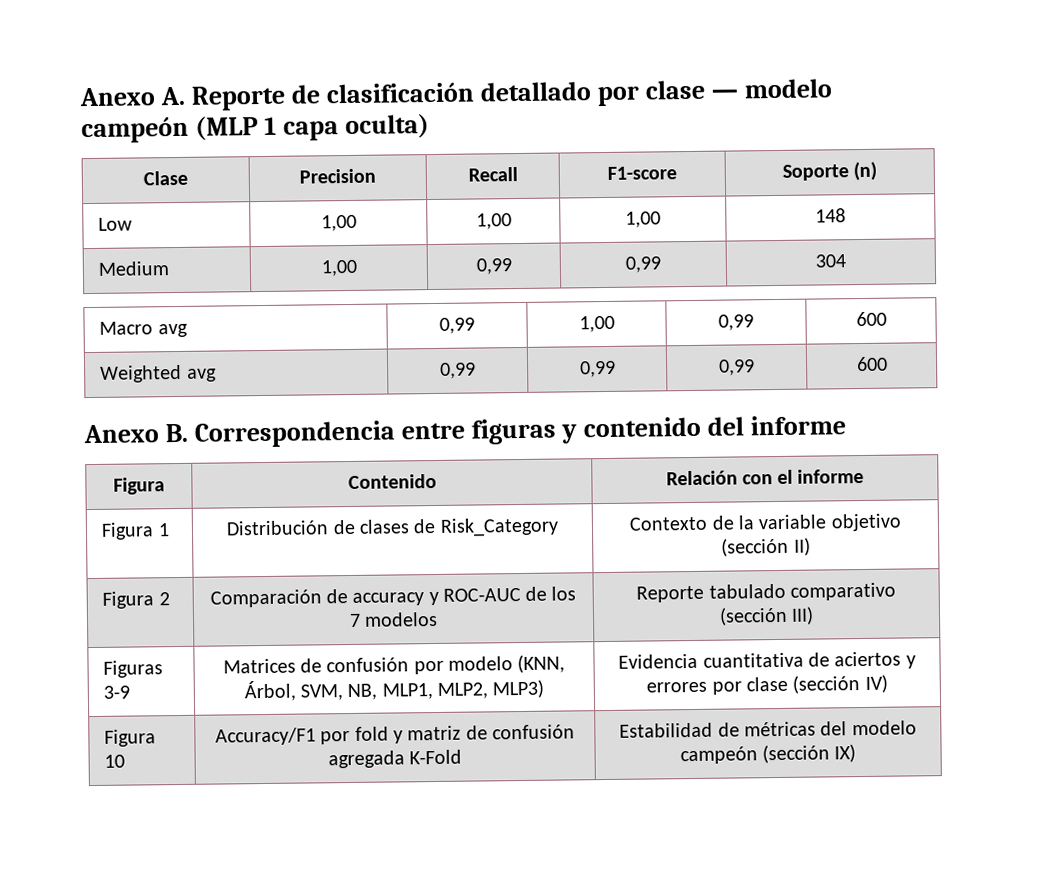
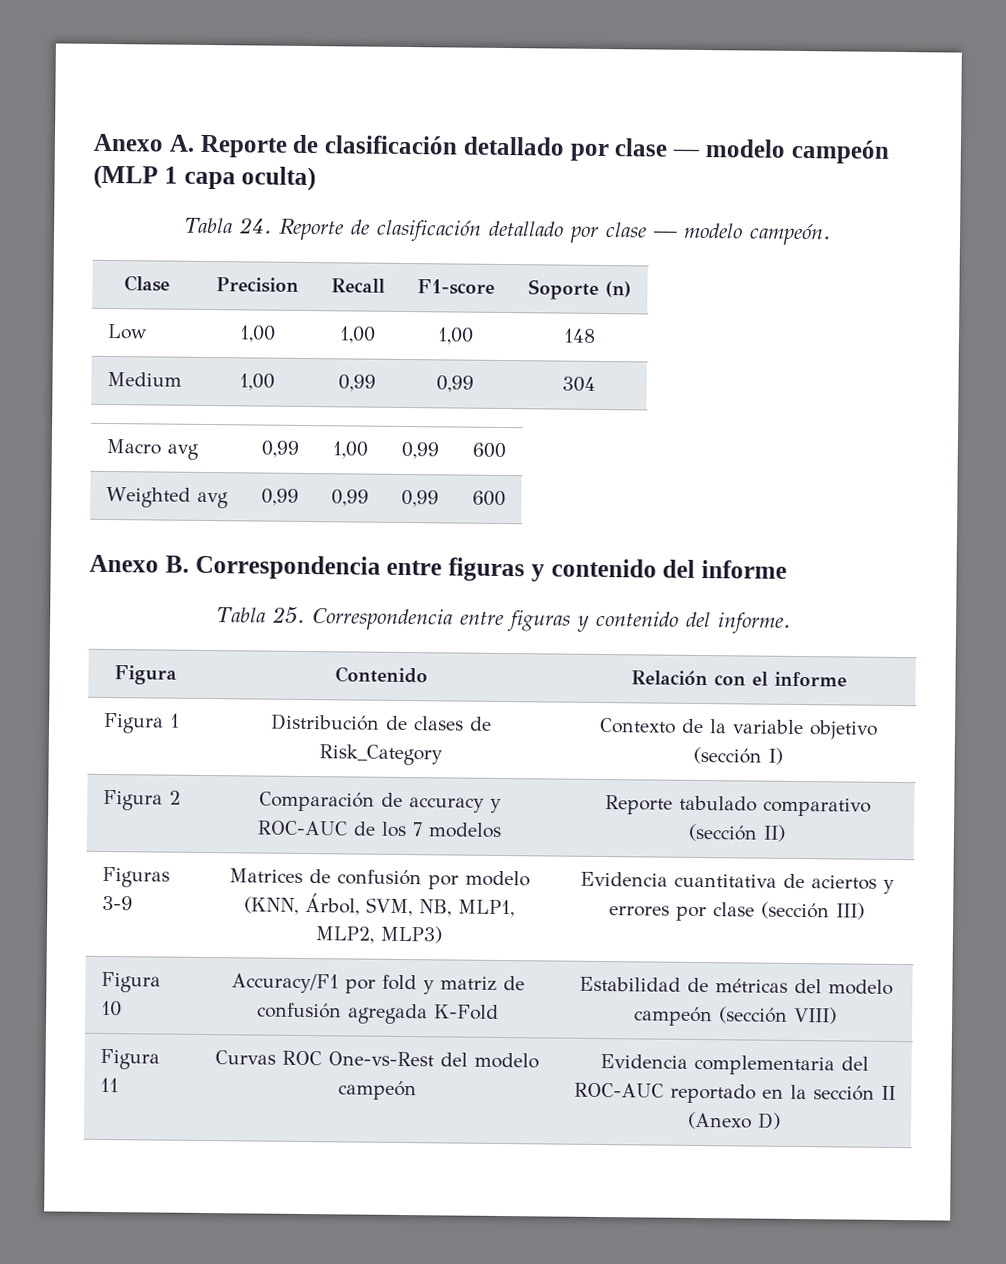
(431, 127) none -> [183,217,832,246] // Tabla 24. Reporte de clasificación detallado por clase — modelo campeón.
(847, 425) none -> [216,606,791,634] // Tabla 25. Correspondencia entre figuras y contenido del informe.
[793,537,811,556] II) -> [767,747,783,765] I)
[791,606,815,625] III) -> [763,824,786,842] II)
[864,674,888,693] IV) -> [835,902,865,920] III)
[834,744,857,763] IX) -> [794,1006,837,1025] [100,1048,161,1070] [100,1077,120,1093] [215,1050,539,1069] [337,1080,417,1101] [600,1054,869,1076] [573,1082,896,1104] [687,1111,781,1130] VIII) // Figura 11 | Curvas ROC One-vs-Rest del modelo campeón | Evidencia complementaria del ROC-AUC reportado en la sección II (Anexo D)

